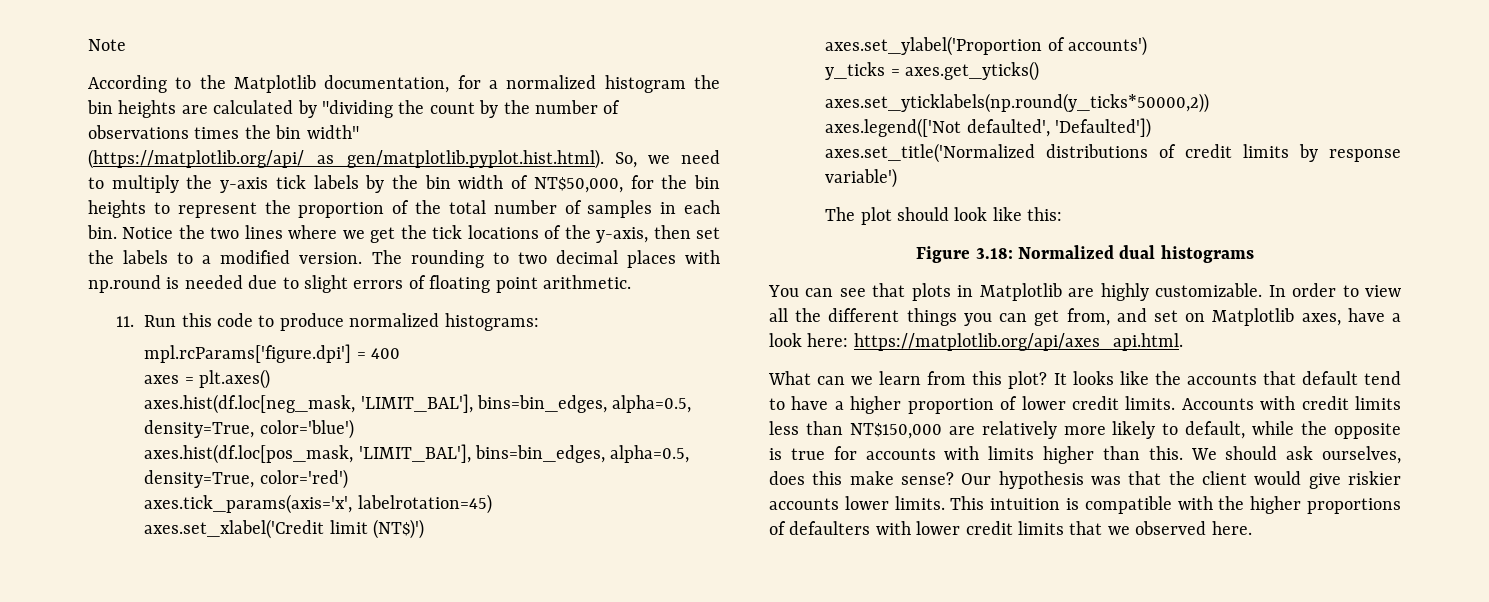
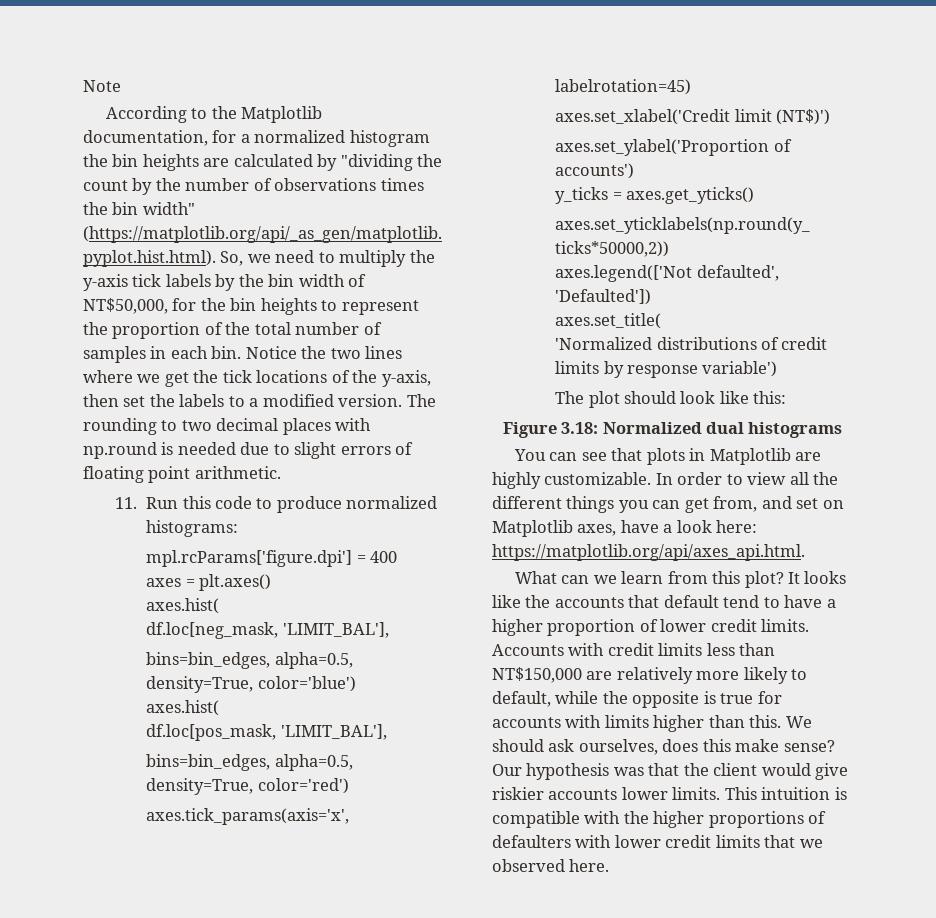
[144,394,473,414] axes.hist(df.loc[neg_mask, 'LIMIT_BAL'], -> [146,598,220,614] [146,622,389,639] axes.hist( // df.loc[neg_mask, 'LIMIT_BAL'], //
[144,444,471,464] axes.hist(df.loc[pos_mask, 'LIMIT_BAL'], -> [146,700,220,716] [146,724,387,741] axes.hist( // df.loc[pos_mask, 'LIMIT_BAL'], //
[825,143,1036,163] axes.set_title('Normalized -> [555,313,662,329] [555,337,653,350] axes.set_title( // 'Normalized

